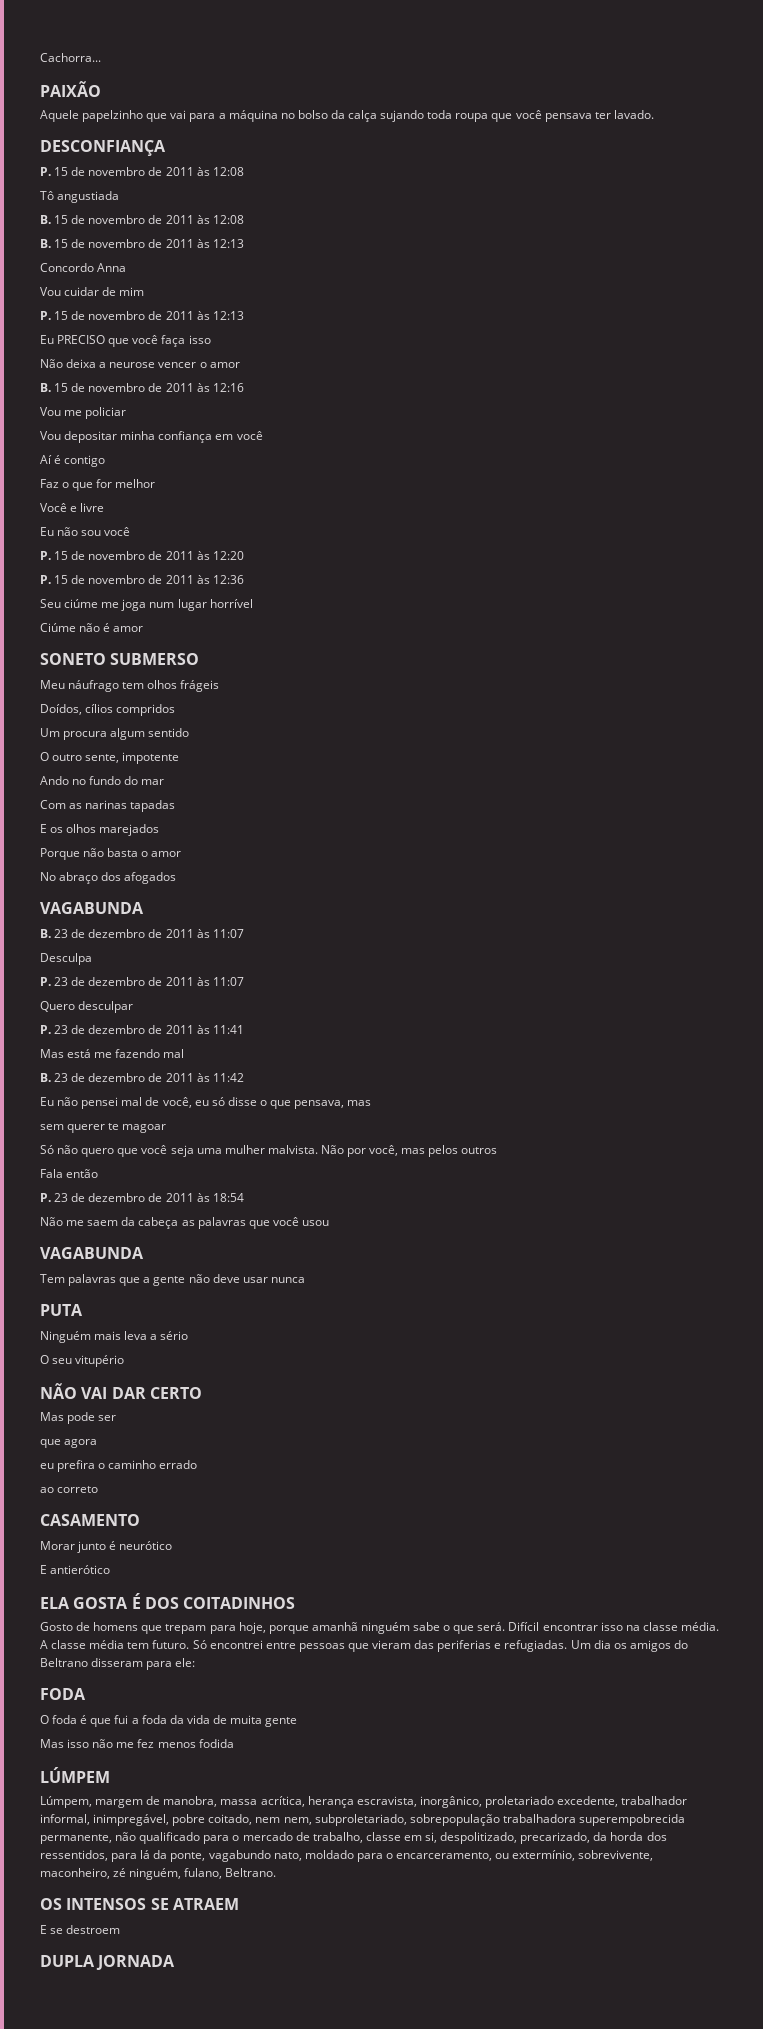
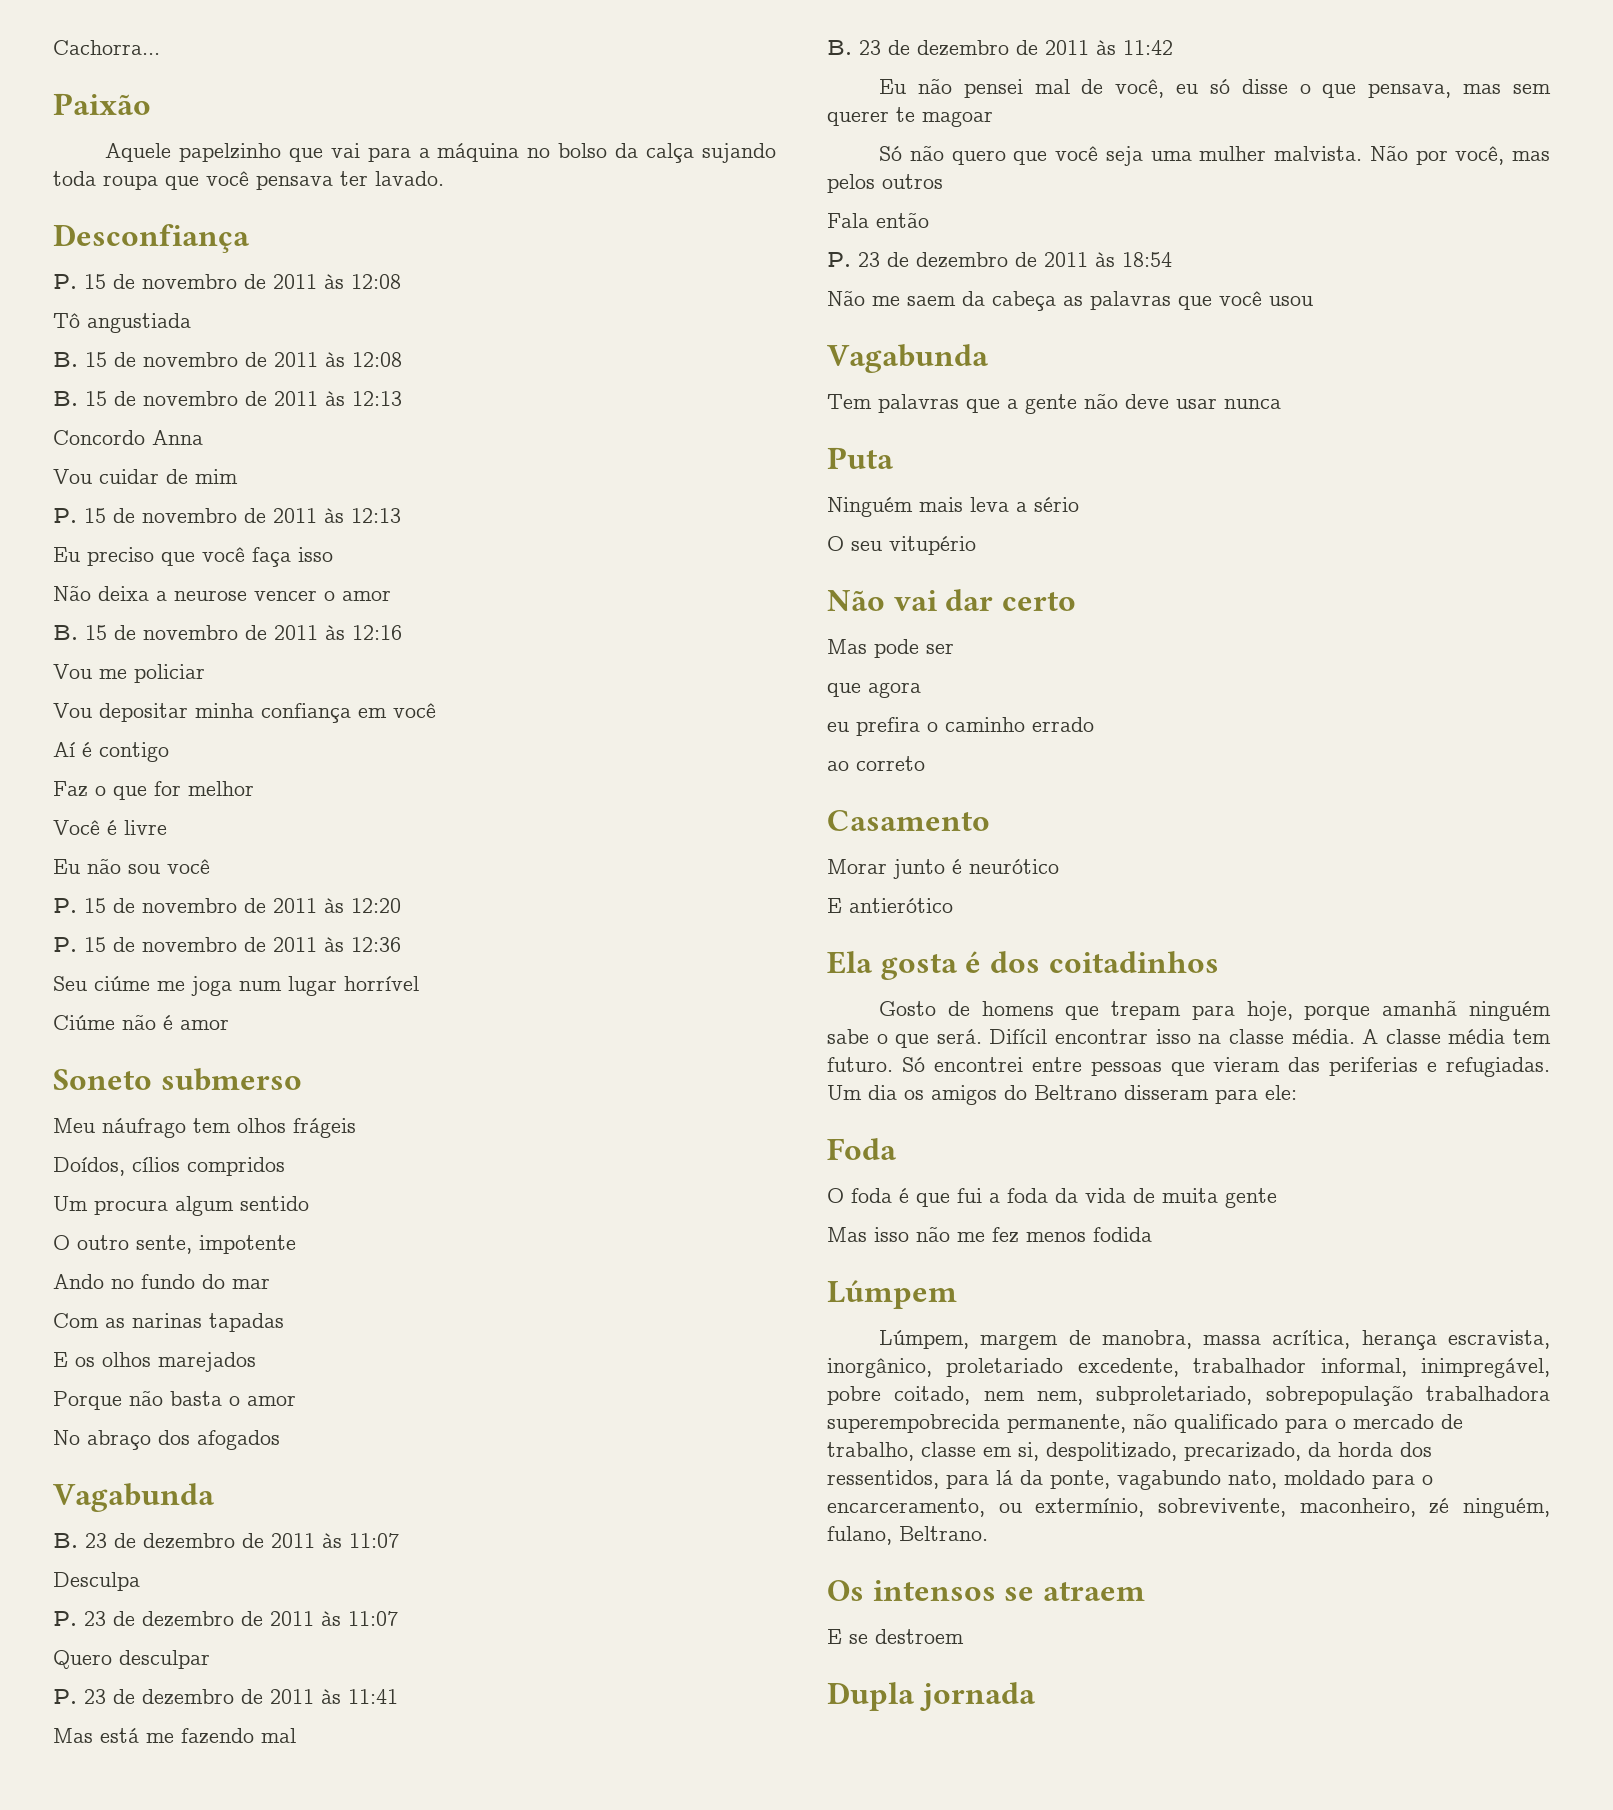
[40,81,101,97] PAIXÃO -> [53,93,151,115] Paixão
[40,140,166,156] DESCONFIANÇA -> [53,224,250,253] Desconfiança
[57,335,106,344] PRECISO -> [87,547,154,566] preciso
[70,506,78,512] e -> [107,820,117,835] é
[40,653,200,665] SONETO SUBMERSO -> [53,1068,302,1091] Soneto submerso
[40,902,144,914] VAGABUNDA -> [53,1483,215,1512] Vagabunda
(372, 1103) // -> (1502, 89) none
[40,1247,144,1259] VAGABUNDA -> [827,344,989,373] Vagabunda
[40,1304,83,1316] PUTA -> [827,447,894,469] Puta
[40,1383,202,1399] NÃO VAI DAR CERTO -> [827,589,1076,611] Não vai dar certo
[40,1514,140,1526] CASAMENTO -> [827,810,990,831] Casamento
[40,1593,296,1609] ELA GOSTA É DOS COITADINHOS -> [827,951,1219,980] Ela gosta é dos coitadinhos
[40,1688,86,1700] FODA -> [827,1138,897,1160] Foda
[40,1767,110,1783] LÚMPEM -> [827,1280,957,1309] Lúmpem
[40,1898,239,1910] OS INTENSOS SE ATRAEM -> [827,1580,1145,1601] Os intensos se atraem
[40,1955,176,1970] DUPLA JORNADA -> [827,1682,1036,1711] Dupla jornada

